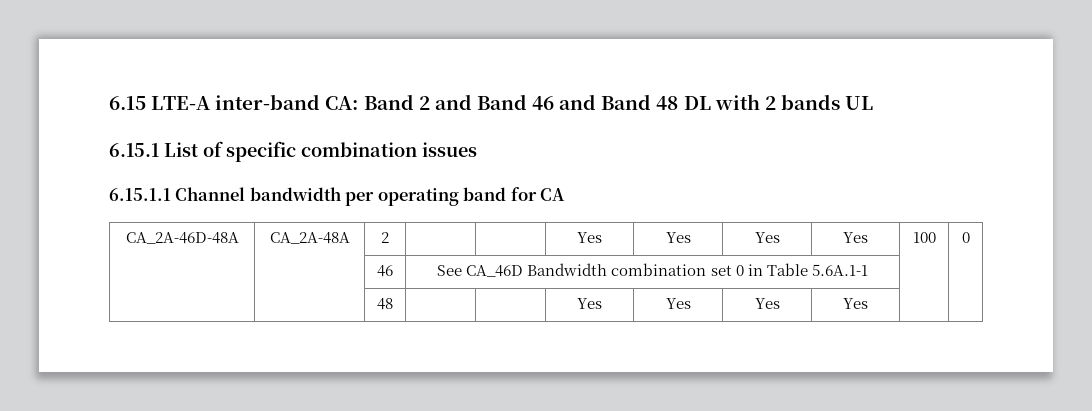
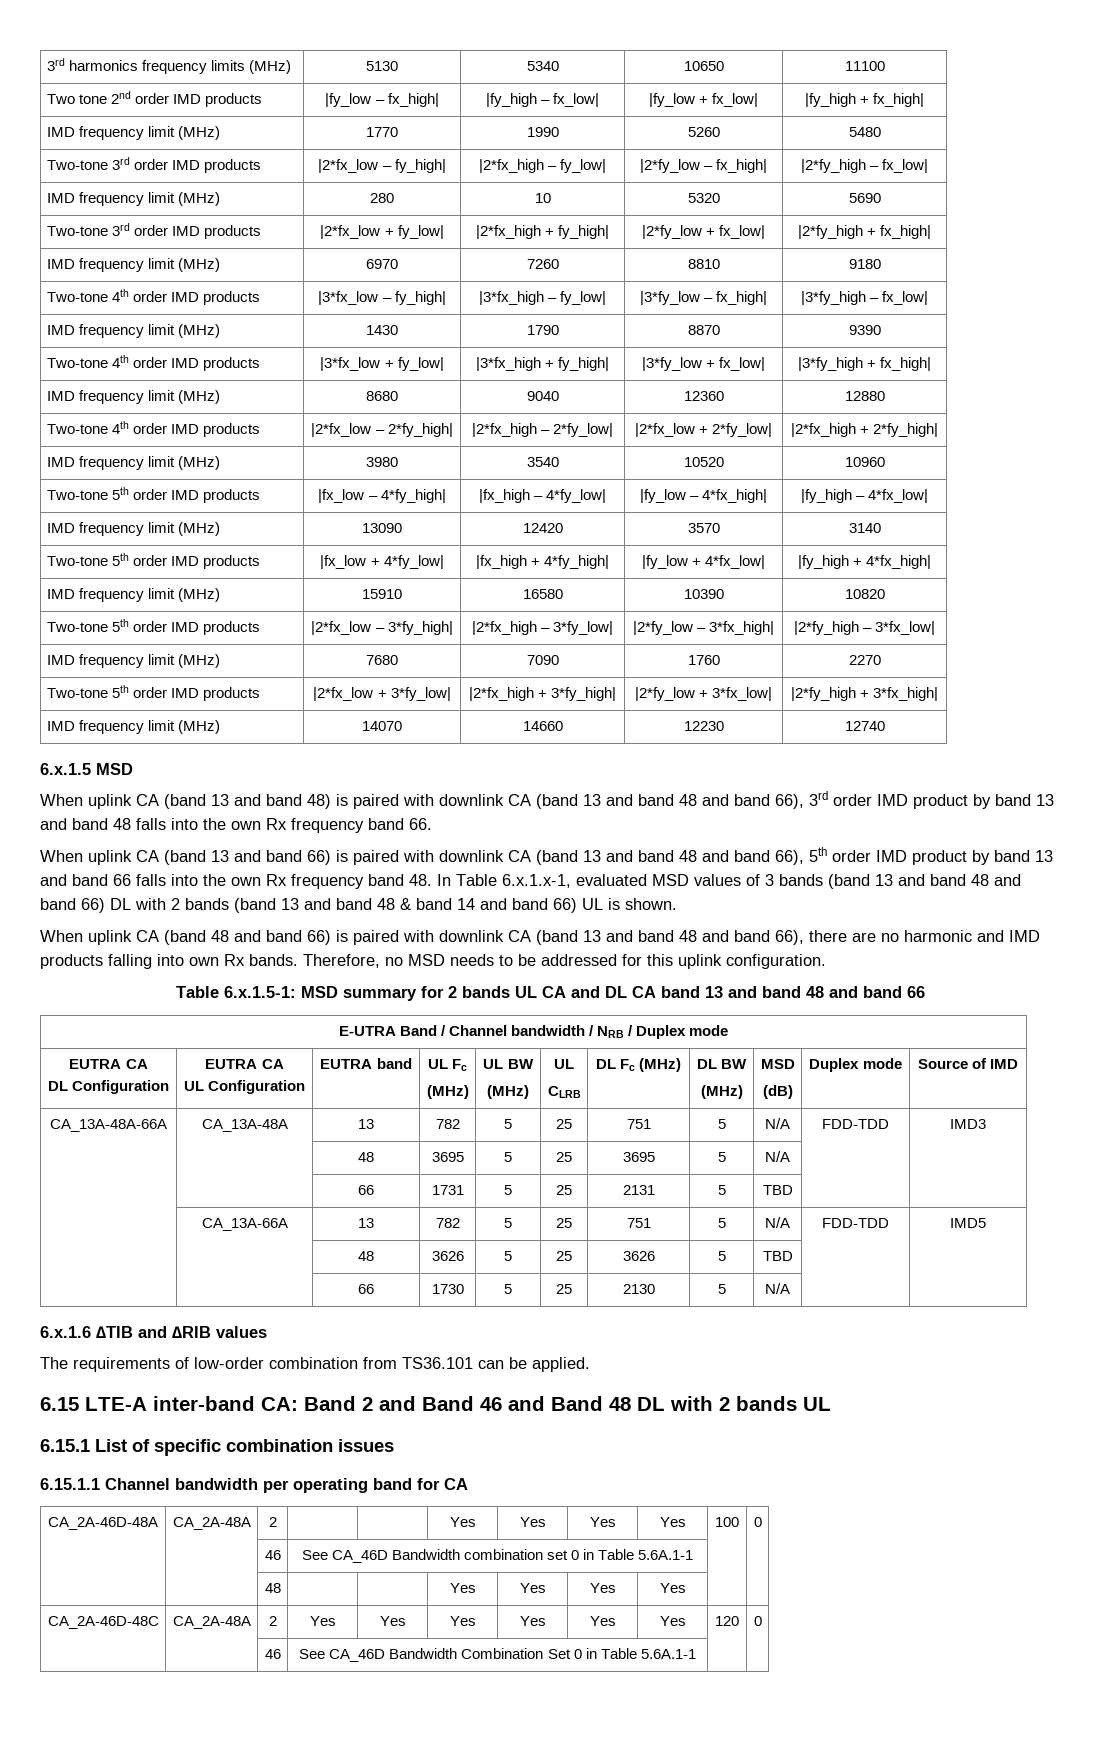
(109, 103) none -> [46,58,291,74] [366,61,398,71] [526,61,559,71] [683,61,724,71] [844,61,885,71] [46,91,262,107] [325,93,439,107] [485,93,600,107] [648,93,759,107] [804,93,925,107] [46,126,220,140] [366,127,398,137] [526,127,559,137] [687,127,720,137] [848,127,881,137] [46,157,261,173] [318,159,446,173] [478,159,607,173] [639,159,768,173] [800,159,929,173] [46,192,220,206] [370,193,394,203] [534,193,551,203] [687,193,720,203] [848,193,881,203] [46,223,261,239] [320,225,444,239] [475,225,610,239] [641,225,766,239] [797,225,932,239] [46,258,220,272] [366,259,398,269] [526,259,559,269] [687,259,720,269] [848,259,881,269] [46,289,260,305] [318,291,446,305] [478,291,607,305] [639,291,768,305] [800,291,929,305] [46,324,220,338] [366,325,398,335] [526,325,559,335] [687,325,720,335] [848,325,881,335] [46,355,260,371] [320,357,444,371] [475,357,610,371] [641,357,766,371] [797,357,932,371] [46,390,220,404] [366,391,398,401] [526,391,559,401] [683,391,724,401] [844,391,885,401] [46,421,260,437] [311,423,453,437] [471,423,614,437] [634,423,773,437] [790,423,939,437] [46,456,220,470] [366,457,398,467] [526,457,559,467] [683,457,724,467] [844,457,885,467] [46,487,260,503] [318,489,446,503] [478,489,607,503] [639,489,768,503] [800,489,929,503] [46,522,220,536] [362,523,402,533] [522,523,563,533] [687,523,720,533] [848,523,881,533] [46,553,260,569] [320,555,444,569] [475,555,610,569] [641,555,766,569] [797,555,932,569] [46,588,220,602] [362,589,402,599] [522,589,563,599] [683,589,724,599] [844,589,885,599] [46,619,260,635] [311,621,453,635] [471,621,614,635] [632,621,775,635] [793,621,936,635] [46,654,220,668] [366,655,398,665] [526,655,559,665] [687,655,720,665] [848,655,881,665] [46,685,260,701] [313,687,451,701] [468,687,617,701] [634,687,773,701] [790,687,939,701] [46,720,220,734] [362,721,402,731] [522,721,563,731] [683,721,724,731] [844,721,885,731] [40,763,133,775] [40,791,1054,809] [40,818,432,833] [40,847,1053,865] [40,874,1021,889] [40,898,677,913] [40,930,1040,945] [40,954,826,969] [176,986,925,1001] [338,1025,729,1039] [69,1059,148,1069] [47,1080,170,1094] [205,1059,284,1069] [183,1080,306,1094] [320,1058,412,1069] [427,1059,468,1071] [426,1085,469,1099] [483,1059,534,1069] [487,1085,529,1099] [554,1059,574,1069] [547,1086,581,1098] [595,1058,682,1072] [696,1059,748,1069] [700,1085,743,1099] [760,1059,795,1069] [762,1085,793,1099] [809,1058,902,1072] [917,1058,1019,1069] [50,1119,167,1132] [201,1119,288,1132] [358,1119,374,1129] [435,1119,460,1129] [504,1119,512,1129] [556,1119,572,1129] [626,1119,651,1129] [717,1119,726,1129] [765,1118,790,1129] [822,1119,889,1129] [950,1119,986,1129] [358,1152,374,1162] [431,1152,464,1162] [504,1152,512,1162] [556,1152,572,1162] [622,1152,655,1162] [717,1152,726,1162] [765,1151,790,1162] [358,1185,374,1195] [431,1185,464,1195] [504,1185,512,1195] [556,1185,572,1195] [622,1185,655,1195] [717,1185,726,1195] [762,1185,793,1195] [201,1218,288,1231] [358,1218,374,1228] [435,1218,460,1228] [504,1218,512,1228] [556,1218,572,1228] [626,1218,651,1228] [717,1218,726,1228] [765,1217,790,1228] [822,1218,889,1228] [950,1218,986,1228] [358,1251,374,1261] [431,1251,464,1261] [504,1251,512,1261] [556,1251,572,1261] [622,1251,655,1261] [717,1251,726,1261] [762,1251,793,1261] [358,1284,374,1294] [431,1284,464,1294] [504,1284,512,1294] [556,1284,572,1294] [622,1284,655,1294] [717,1284,726,1294] [765,1283,790,1294] [40,1326,267,1338] [40,1357,590,1372] 3rd harmonics frequency limits (MHz) | 5130 | 5340 | 10650 | 11100 // Two tone 2nd order IMD products | |fy_low – fx_high| | |fy_high – fx_low| | |fy_low + fx_low| | |fy_high + fx_high| // IMD frequency limit (MHz) | 1770 | 1990 | 5260 | 5480 // Two-tone 3rd order IMD products | |2*fx_low – fy_high| | |2*fx_high – fy_low| | |2*fy_low – fx_high| | |2*fy_high – fx_low| // IMD frequency limit (MHz) | 280 | 10 | 5320 | 5690 // Two-tone 3rd order IMD products | |2*fx_low + fy_low| | |2*fx_high + fy_high| | |2*fy_low + fx_low| | |2*fy_high + fx_high| // IMD frequency limit (MHz) | 6970 | 7260 | 8810 | 9180 // Two-tone 4th order IMD products | |3*fx_low – fy_high| | |3*fx_high – fy_low| | |3*fy_low – fx_high| | |3*fy_high – fx_low| // IMD frequency limit (MHz) | 1430 | 1790 | 8870 | 9390 // Two-tone 4th order IMD products | |3*fx_low + fy_low| | |3*fx_high + fy_high| | |3*fy_low + fx_low| | |3*fy_high + fx_high| // IMD frequency limit (MHz) | 8680 | 9040 | 12360 | 12880 // Two-tone 4th order IMD products | |2*fx_low – 2*fy_high| | |2*fx_high – 2*fy_low| | |2*fx_low + 2*fy_low| | |2*fx_high + 2*fy_high| // IMD frequency limit (MHz) | 3980 | 3540 | 10520 | 10960 // Two-tone 5th order IMD products | |fx_low – 4*fy_high| | |fx_high – 4*fy_low| | |fy_low – 4*fx_high| | |fy_high – 4*fx_low| // IMD frequency limit (MHz) | 13090 | 12420 | 3570 | 3140 // Two-tone 5th order IMD products | |fx_low + 4*fy_low| | |fx_high + 4*fy_high| | |fy_low + 4*fx_low| | |fy_high + 4*fx_high| // IMD frequency limit (MHz) | 15910 | 16580 | 10390 | 10820 // Two-tone 5th order IMD products | |2*fx_low – 3*fy_high| | |2*fx_high – 3*fy_low| | |2*fy_low – 3*fx_high| | |2*fy_high – 3*fx_low| // IMD frequency limit (MHz) | 7680 | 7090 | 1760 | 2270 // Two-tone 5th order IMD products | |2*fx_low + 3*fy_low| | |2*fx_high + 3*fy_high| | |2*fy_low + 3*fx_low| | |2*fy_high + 3*fx_high| // IMD frequency limit (MHz) | 14070 | 14660 | 12230 | 12740 // 6.x.1.5 MSD // When uplink CA (band 13 and band 48) is paired with downlink CA (band 13 and band 48 and band 66), 3rd order IMD product by band 13 and band 48 falls into the own Rx frequency band 66. // When uplink CA (band 13 and band 66) is paired with downlink CA (band 13 and band 48 and band 66), 5th order IMD product by band 13 and band 66 falls into the own Rx frequency band 48. In Table 6.x.1.x-1, evaluated MSD values of 3 bands (band 13 and band 48 and band 66) DL with 2 bands (band 13 and band 48 & band 14 and band 66) UL is shown. // When uplink CA (band 48 and band 66) is paired with downlink CA (band 13 and band 48 and band 66), there are no harmonic and IMD products falling into own Rx bands. Therefore, no MSD needs to be addressed for this uplink configuration. // Table 6.x.1.5-1: MSD summary for 2 bands UL CA and DL CA band 13 and band 48 and band 66 // E-UTRA Band / Channel bandwidth / NRB / Duplex mode // EUTRA CA // DL Configuration | EUTRA CA // UL Configuration | EUTRA band | UL Fc // (MHz) | UL BW // (MHz) | UL // CLRB | DL Fc (MHz) | DL BW // (MHz) | MSD // (dB) | Duplex mode | Source of IMD // CA_13A-48A-66A | CA_13A-48A | 13 | 782 | 5 | 25 | 751 | 5 | N/A | FDD-TDD | IMD3 // | | 48 | 3695 | 5 | 25 | 3695 | 5 | N/A | | // | | 66 | 1731 | 5 | 25 | 2131 | 5 | TBD | | // | CA_13A-66A | 13 | 782 | 5 | 25 | 751 | 5 | N/A | FDD-TDD | IMD5 // | | 48 | 3626 | 5 | 25 | 3626 | 5 | TBD | | // | | 66 | 1730 | 5 | 25 | 2130 | 5 | N/A | | // 6.x.1.6 ∆TIB and ∆RIB values // The requirements of low-order combination from TS36.101 can be applied. //
(868, 303) none -> [47,1616,159,1629] [172,1616,251,1629] [268,1616,277,1626] [309,1616,336,1626] [379,1616,406,1626] [449,1616,476,1626] [519,1616,546,1626] [589,1616,616,1626] [659,1616,686,1626] [715,1616,739,1626] [753,1616,762,1626] [264,1649,281,1659] [299,1648,696,1662] // CA_2A-46D-48C | CA_2A-48A | 2 | Yes | Yes | Yes | Yes | Yes | Yes | 120 | 0 // | | 46 | See CA_46D Bandwidth Combination Set 0 in Table 5.6A.1-1 | |

